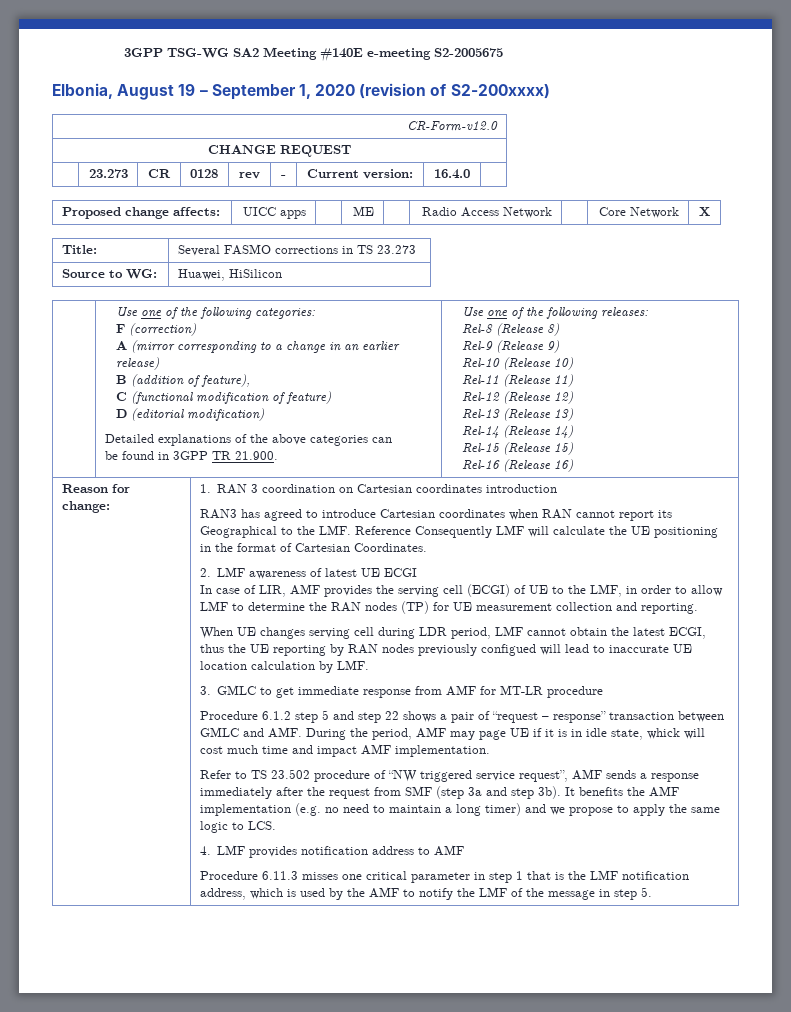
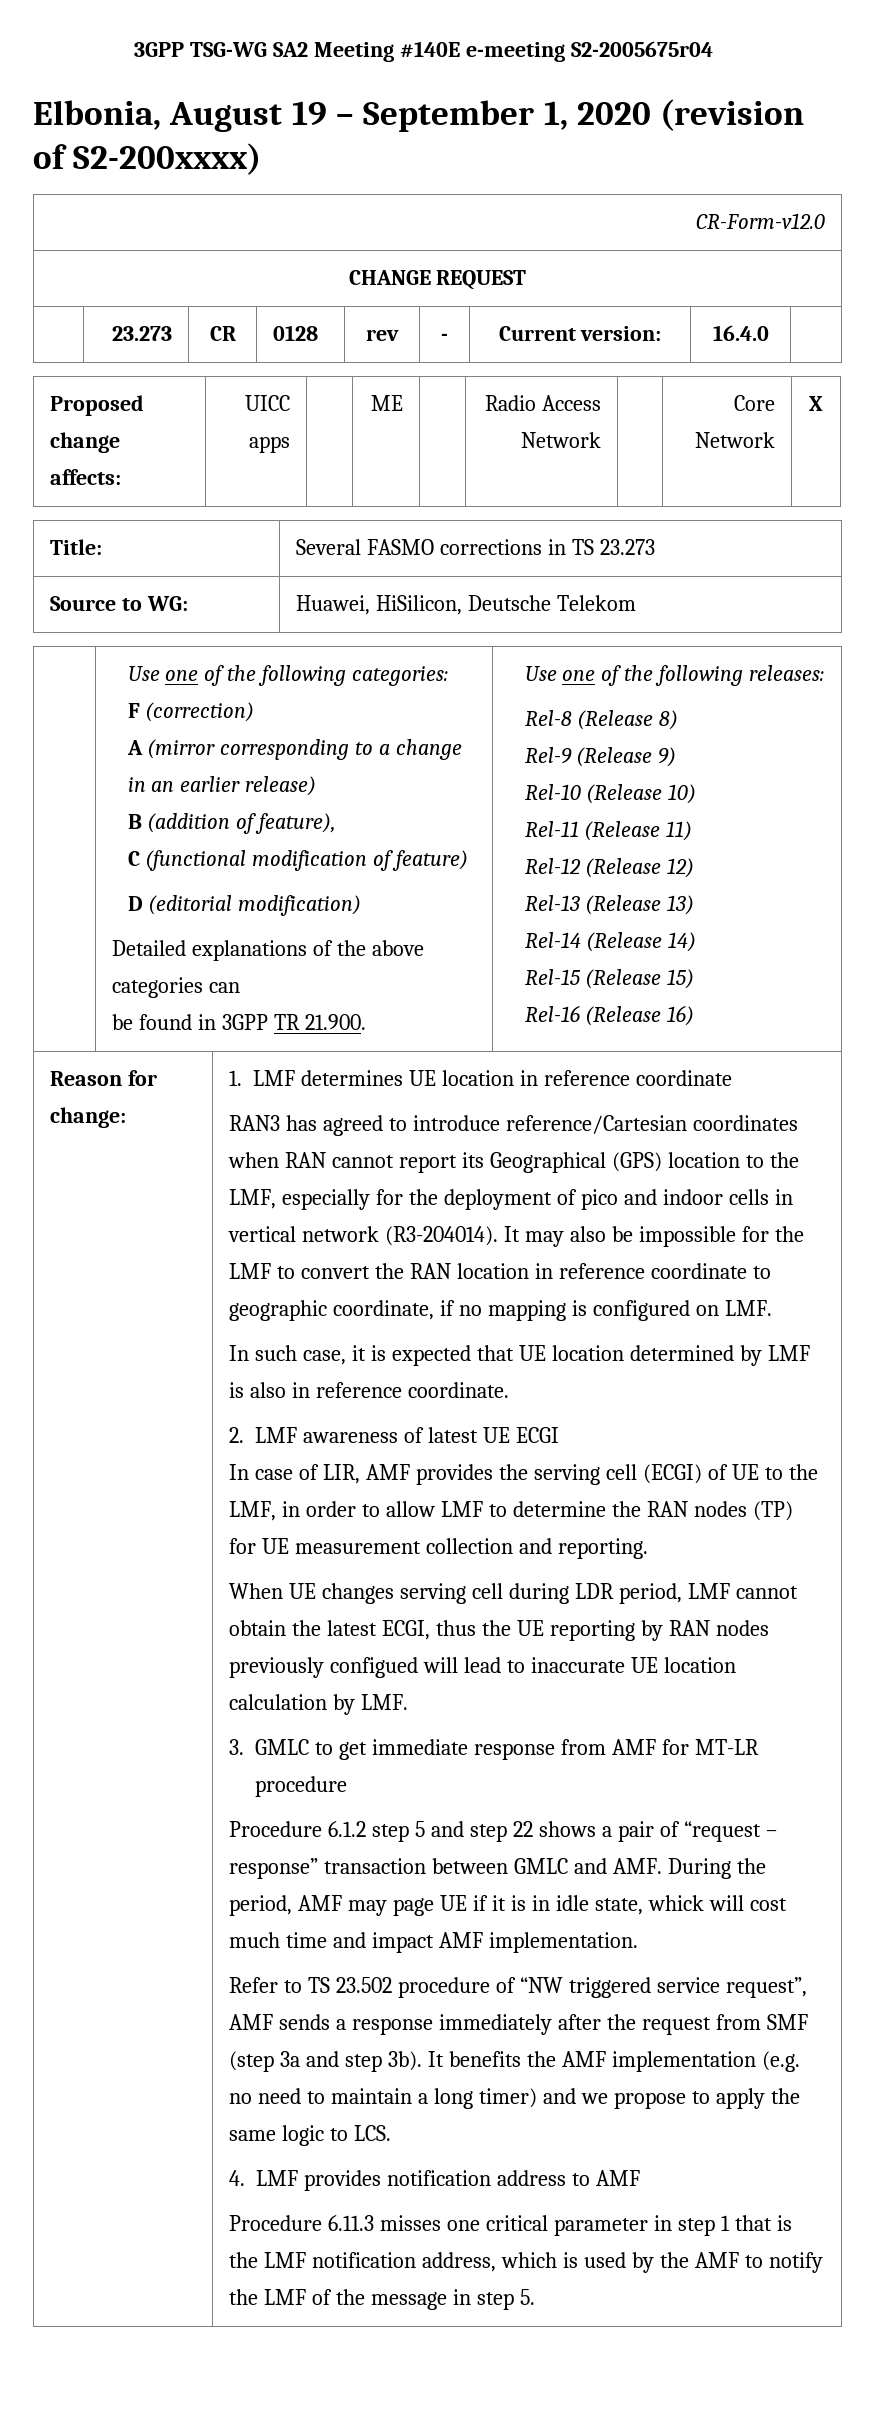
[434,48,504,57] S2-2005675 -> [571,41,714,57] S2-2005675r04
[228,269,282,278] HiSilicon -> [376,595,637,615] HiSilicon, Deutsche Telekom
[217,484,558,494] RAN 3 coordination on Cartesian coordinates introduction -> [253,1070,732,1086] LMF determines UE location in reference coordinate
[379,509,435,518] Cartesian -> [505,1115,687,1134] reference/Cartesian
[280,525,718,538] [199,543,427,552] to the LMF. Reference Consequently LMF will calculate the UE positioning in the format of Cartesian Coordinates. -> [611,1152,799,1172] [229,1189,793,1210] [228,1226,804,1247] [229,1263,771,1279] [229,1300,772,1321] [229,1345,810,1366] [229,1382,510,1398] (GPS) location to the LMF, especially for the deployment of pico and indoor cells in vertical network (R3-204014). It may also be impossible for the LMF to convert the RAN location in reference coordinate to geographic coordinate, if no mapping is configured on LMF. // In such case, it is expected that UE location determined by LMF is also in reference coordinate.

